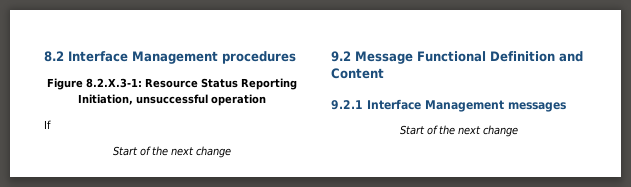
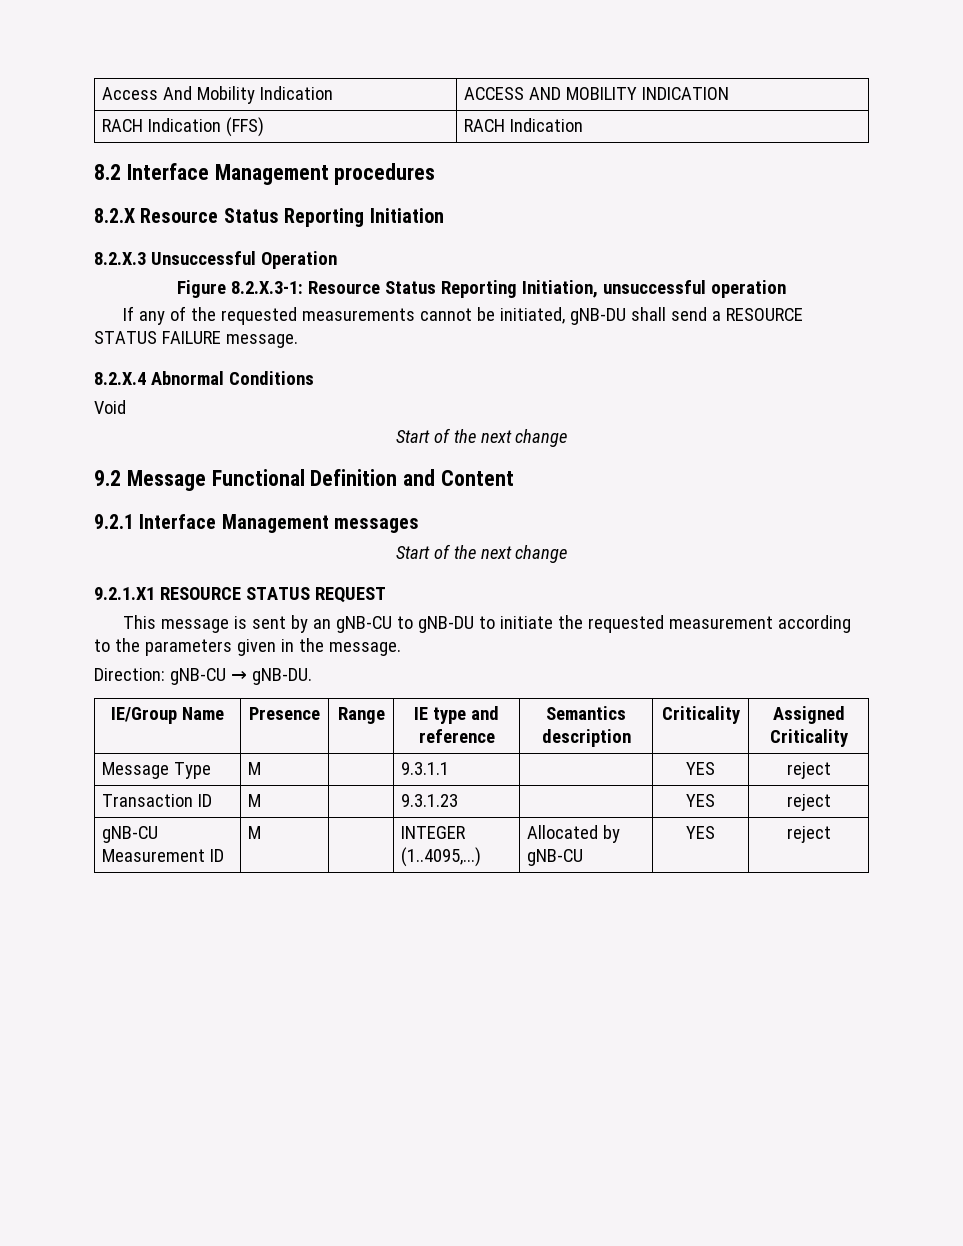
[44,51,296,64] 8.2 Interface Management procedures -> [102,86,334,104] [464,87,730,100] [102,117,265,137] [464,118,584,132] [94,163,436,185] [94,208,444,227] [94,251,337,269] Access And Mobility Indication | ACCESS AND MOBILITY INDICATION // RACH Indication (FFS) | RACH Indication // 8.2 Interface Management procedures // 8.2.X Resource Status Reporting Initiation // 8.2.X.3 Unsuccessful Operation
(51, 124) none -> [139,306,804,325] [94,331,298,348] [94,371,314,385] [94,400,126,414] any of the requested measurements cannot be initiated, gNB-DU shall send a RESOURCE STATUS FAILURE message. // 8.2.X.4 Abnormal Conditions // Void
(518, 131) none -> [94,587,386,603] [123,615,852,633] [94,638,401,656] [94,668,312,685] [111,707,224,724] [248,707,320,720] [337,707,385,724] [414,706,499,724] [418,729,495,743] [546,706,626,720] [541,729,631,747] [661,706,740,724] [772,706,845,724] [769,729,848,747] [102,762,212,779] [248,762,262,775] [401,762,450,775] [686,762,715,775] [786,762,831,779] [102,794,213,807] [248,794,262,807] [401,794,459,807] [686,794,715,807] [786,794,831,811] [102,826,159,843] [102,849,225,862] [248,826,262,839] [401,826,467,839] [401,847,482,867] [527,825,621,843] [527,849,584,866] [686,826,715,839] [786,826,831,843] // 9.2.1.X1 RESOURCE STATUS REQUEST // This message is sent by an gNB-CU to gNB-DU to initiate the requested measurement according to the parameters given in the message. // Direction: gNB-CU → gNB-DU. // IE/Group Name | Presence | Range | IE type and reference | Semantics description | Criticality | Assigned Criticality // Message Type | M | | 9.3.1.1 | | YES | reject // Transaction ID | M | | 9.3.1.23 | | YES | reject // gNB-CU Measurement ID | M | | INTEGER (1..4095,...) | Allocated by gNB-CU | YES | reject

